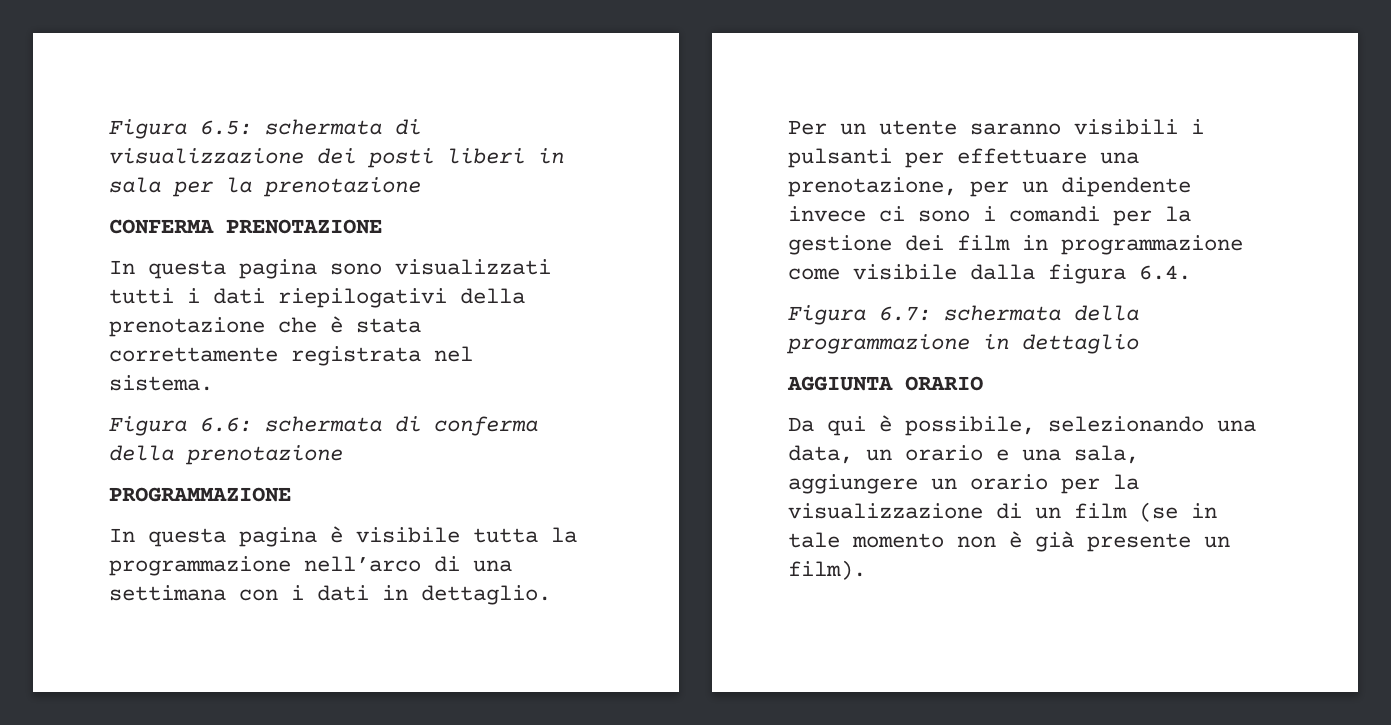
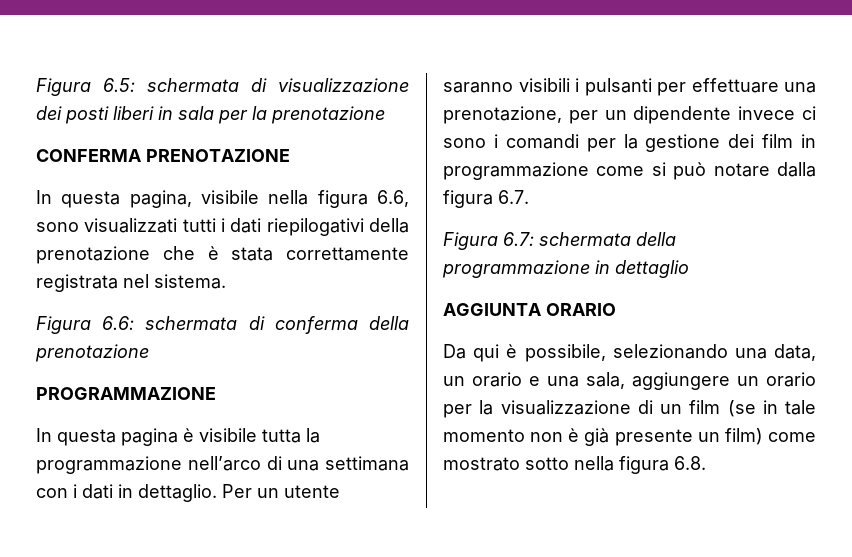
[239,259,317,279] pagina -> [129,190,409,208] pagina, visibile nella figura 6.6,
[853,264,957,280] visibile -> [651,162,770,180] si può notare
[1139,265,1191,280] 6.4. -> [498,190,529,204] 6.7.
[788,560,866,580] film). -> [724,428,816,445] [443,456,706,474] film) come mostrato sotto nella figura 6.8.

